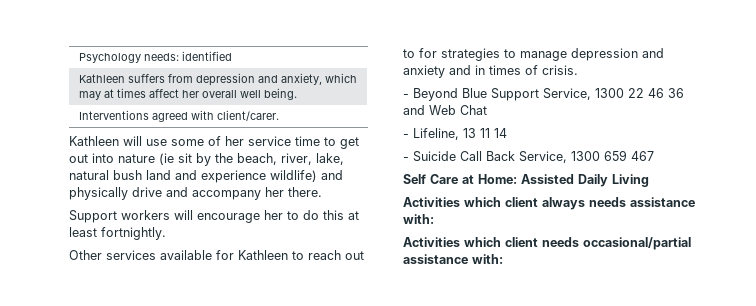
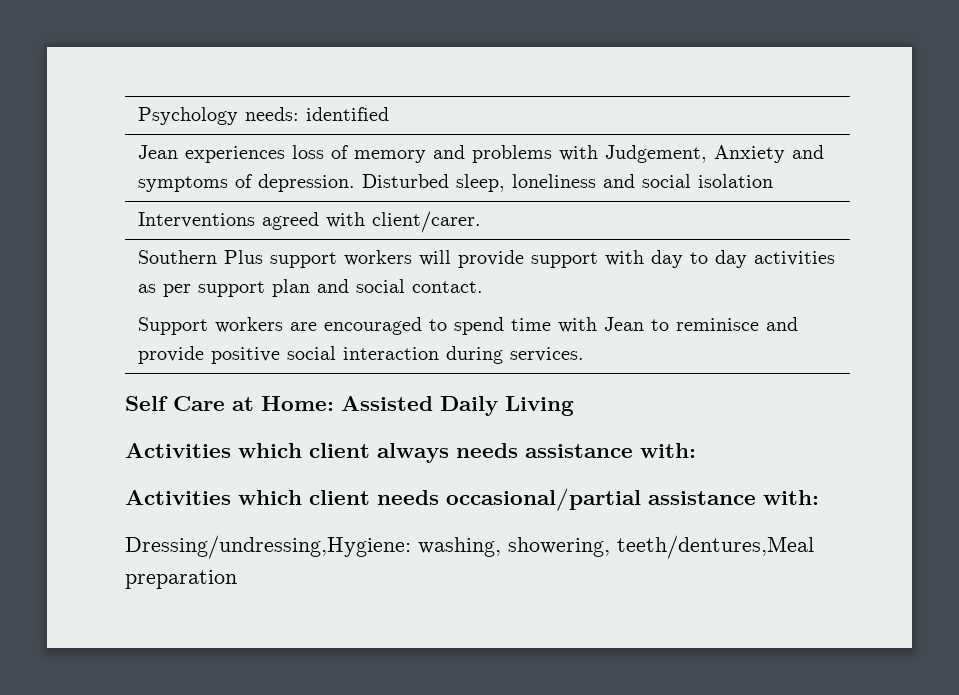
[78,73,357,86] [78,88,297,100] [78,110,279,122] [69,136,359,149] [69,153,344,166] [69,170,343,183] [69,187,322,200] [69,210,359,223] [69,227,166,240] [69,250,364,260] [403,48,664,61] [403,65,578,78] [403,88,684,101] [403,105,487,115] [403,128,507,140] [403,150,654,163] Kathleen suffers from depression and anxiety, which may at times affect her overall well being. // Interventions agreed with client/carer. // Kathleen will use some of her service time to get out into nature (ie sit by the beach, river, lake, natural bush land and experience wildlife) and physically drive and accompany her there. // Support workers will encourage her to do this at least fortnightly. // Other services available for Kathleen to reach out to for strategies to manage depression and anxiety and in times of crisis. // - Beyond Blue Support Service, 1300 22 46 36 and Web Chat // - Lifeline, 13 11 14 // - Suicide Call Back Service, 1300 659 467 -> [138,145,825,163] [138,174,774,192] [138,211,482,233] [138,250,836,268] [138,279,484,297] [138,317,799,335] [138,346,585,364] Jean experiences loss of memory and problems with Judgement, Anxiety and symptoms of depression. Disturbed sleep, loneliness and social isolation // Interventions agreed with client/carer. // Southern Plus support workers will provide support with day to day activities as per support plan and social contact. // Support workers are encouraged to spend time with Jean to reminisce and provide positive social interaction during services.
(503, 259) none -> [125,535,814,559] [125,570,237,589] // Dressing/undressing,Hygiene: washing, showering, teeth/dentures,Meal preparation

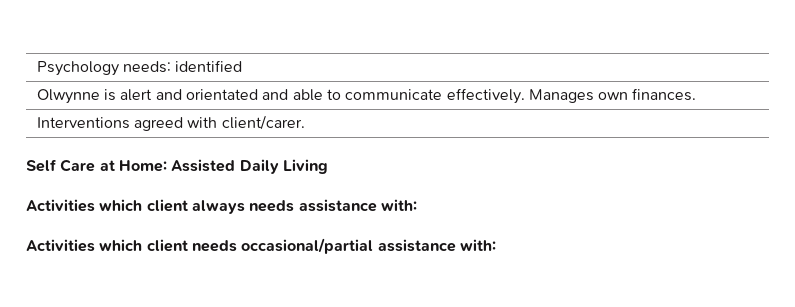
[138,145,825,163] [138,174,774,192] [138,211,482,233] [138,250,836,268] [138,279,484,297] [138,317,799,335] [138,346,585,364] Jean experiences loss of memory and problems with Judgement, Anxiety and symptoms of depression. Disturbed sleep, loneliness and social isolation // Interventions agreed with client/carer. // Southern Plus support workers will provide support with day to day activities as per support plan and social contact. // Support workers are encouraged to spend time with Jean to reminisce and provide positive social interaction during services. -> [36,88,697,104] [36,115,305,131] Olwynne is alert and orientated and able to communicate effectively. Manages own finances. // Interventions agreed with client/carer.
[125,535,814,559] [125,570,237,589] // Dressing/undressing,Hygiene: washing, showering, teeth/dentures,Meal preparation -> (496, 245) none

